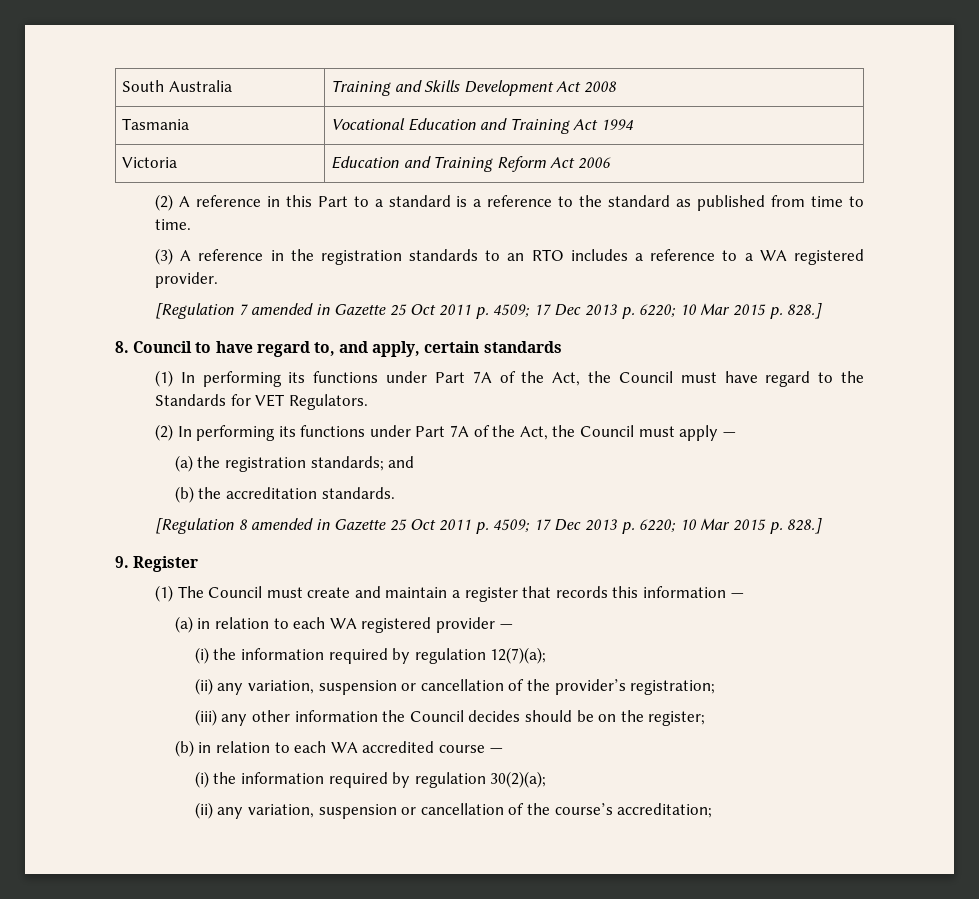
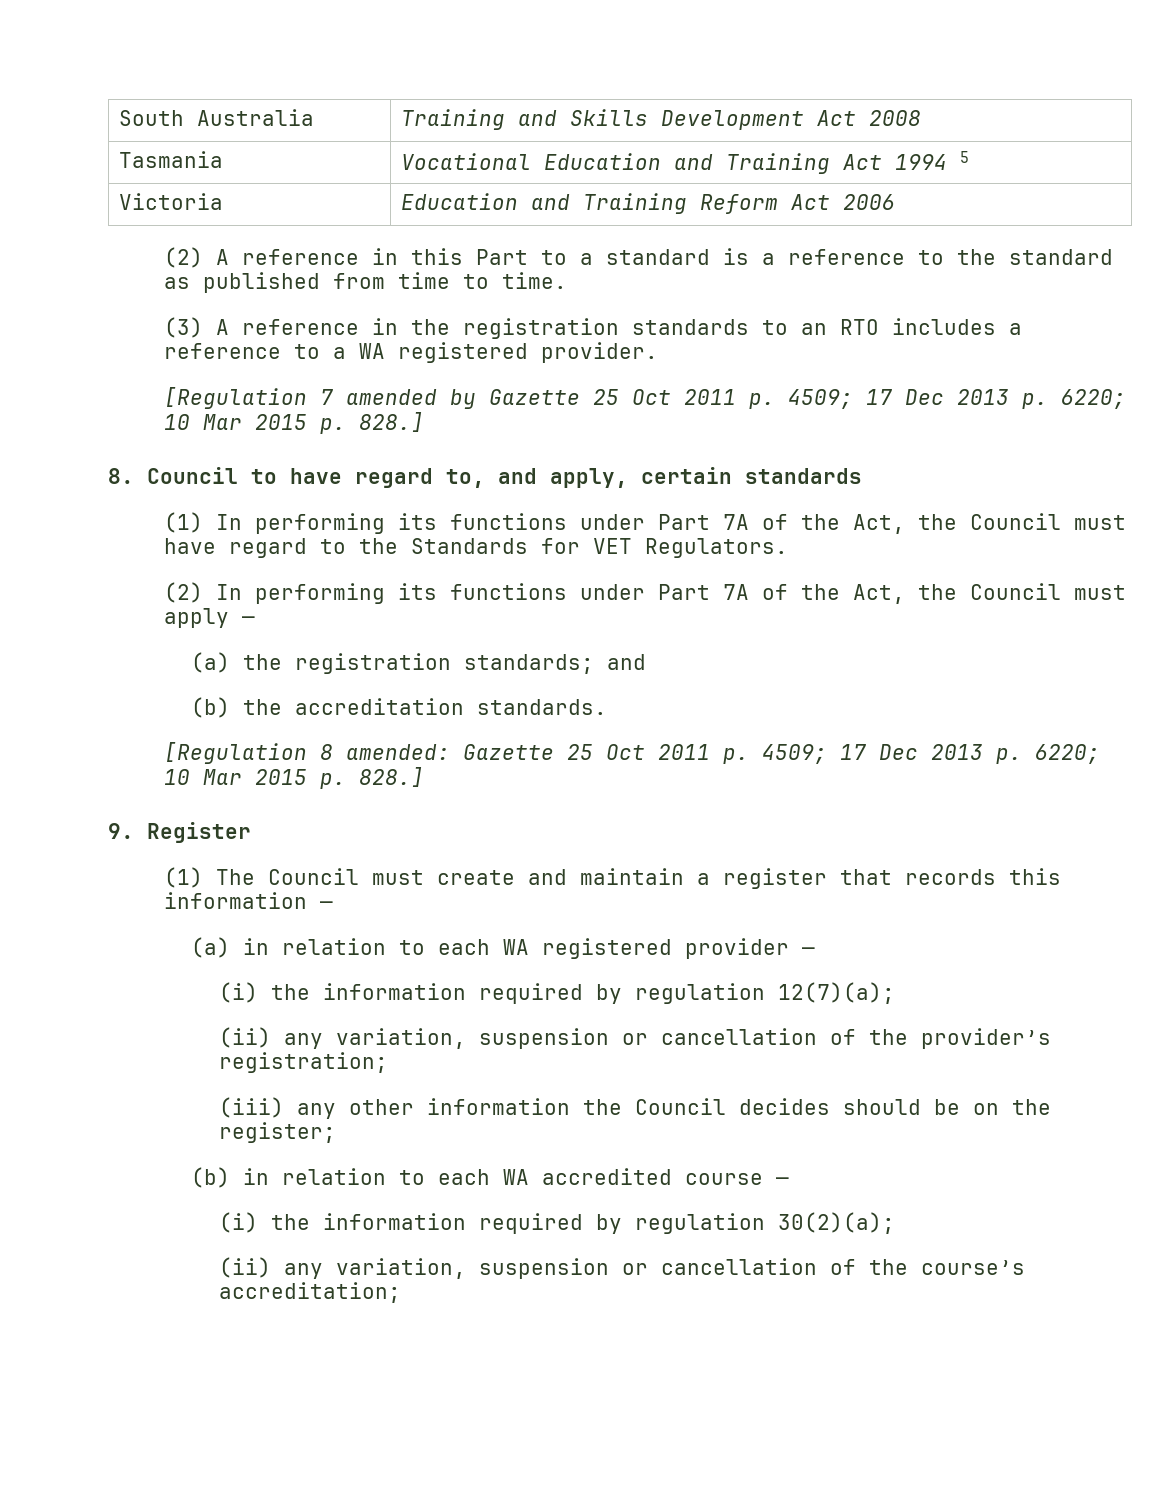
(633, 124) none -> [959,151,969,163] 5
[315,304,330,315] in -> [449,389,476,409] by
[251,518,330,530] amended in -> [345,744,450,760] amended:

